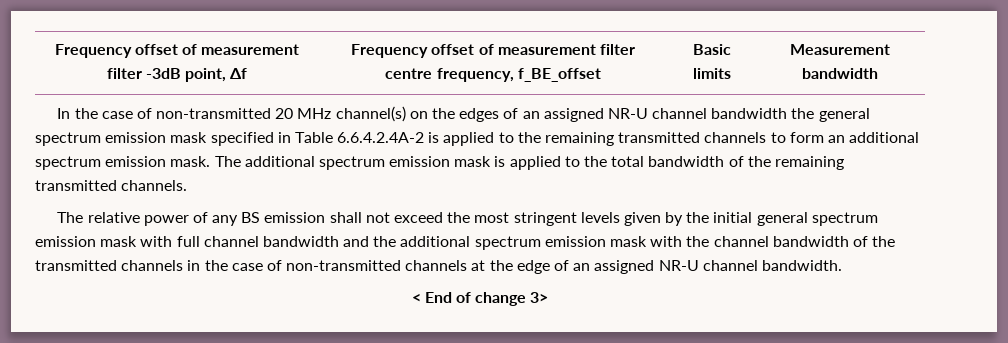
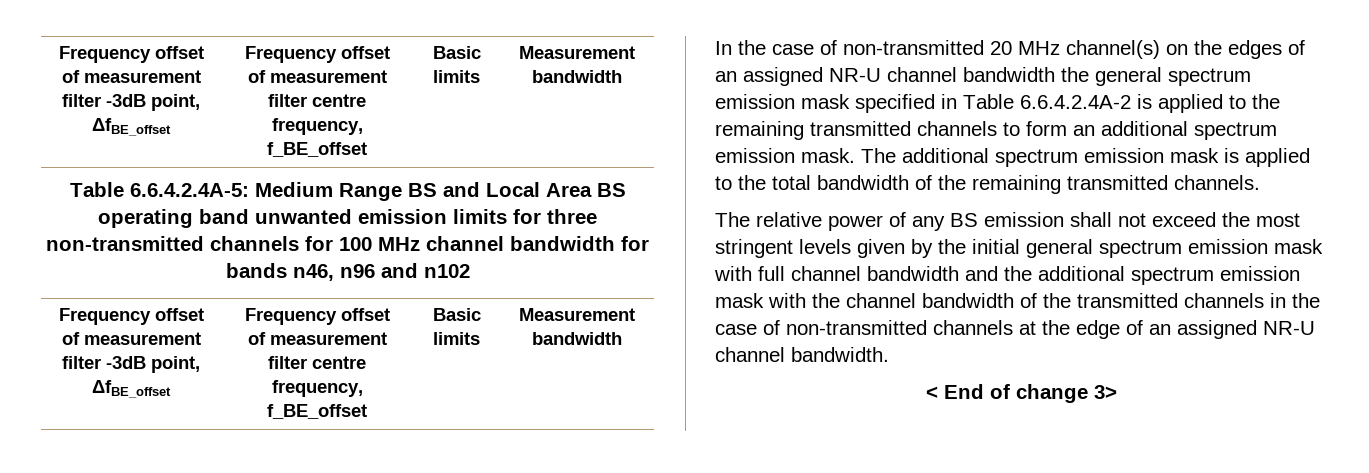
[54,44,300,58] [106,68,248,82] Frequency offset of measurement filter -3dB point, Δf -> [58,46,204,63] [61,70,201,83] [62,94,200,111] [92,118,171,136] [244,46,390,63] [247,70,387,83] [268,94,366,107] [271,118,363,135] [267,142,367,157] [432,46,481,59] [433,70,480,83] [518,46,635,59] [531,70,622,83] [69,182,626,201] [98,209,597,228] [46,236,649,251] [225,263,470,281] [58,308,204,325] [61,332,201,345] [62,356,200,373] [92,380,171,398] Frequency offset of measurement filter -3dB point, ΔfBE_offset | Frequency offset of measurement filter centre frequency, f_BE_offset | Basic limits | Measurement bandwidth // Table 6.6.4.2.4A-5: Medium Range BS and Local Area BS operating band unwanted emission limits for three non-transmitted channels for 100 MHz channel bandwidth for bands n46, n96 and n102 // Frequency offset of measurement filter -3dB point, ΔfBE_offset

